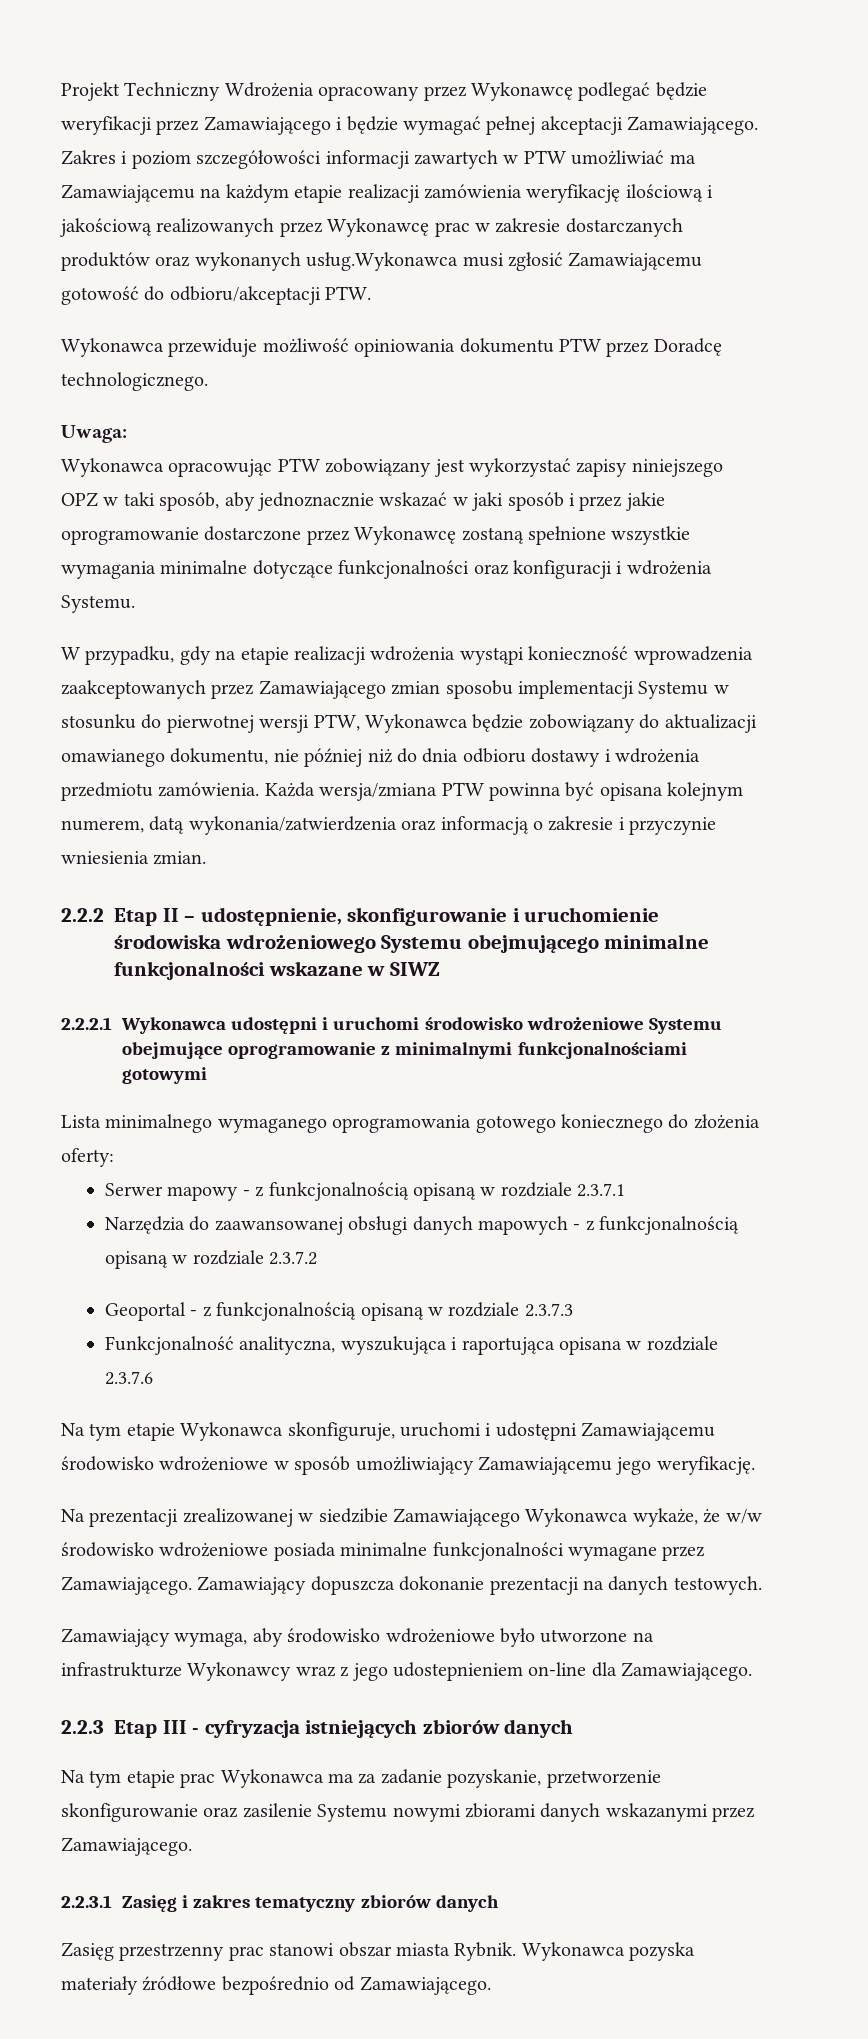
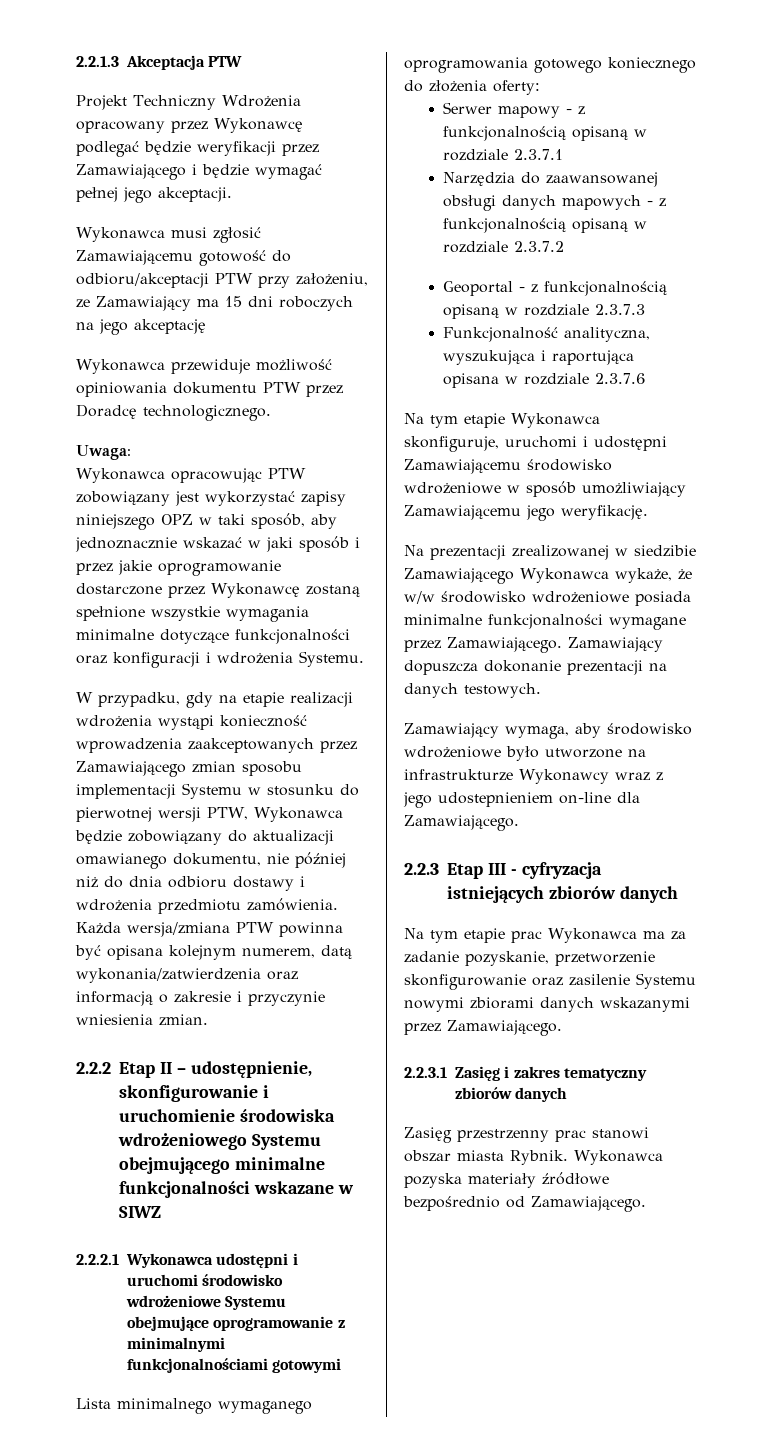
(61, 91) none -> [76,55,243,70] 2.2.1.3 Akceptacja PTW //
[540,116,759,135] [61,150,696,169] [61,184,714,203] [60,218,683,237] [61,252,459,271] akceptacji Zamawiającego. Zakres i poziom szczegółowości informacji zawartych w PTW umożliwiać ma Zamawiającemu na każdym etapie realizacji zamówienia weryfikację ilościową i jakościową realizowanych przez Wykonawcę prac w zakresie dostarczanych produktów oraz wykonanych usług.Wykonawca -> [123,187,232,203] [76,227,165,242] jego akceptacji. // Wykonawca
[325,286,372,300] PTW. -> [215,273,368,288] [76,296,353,311] [76,319,206,335] PTW przy założeniu, ze Zamawiający ma 15 dni roboczych na jego akceptację

